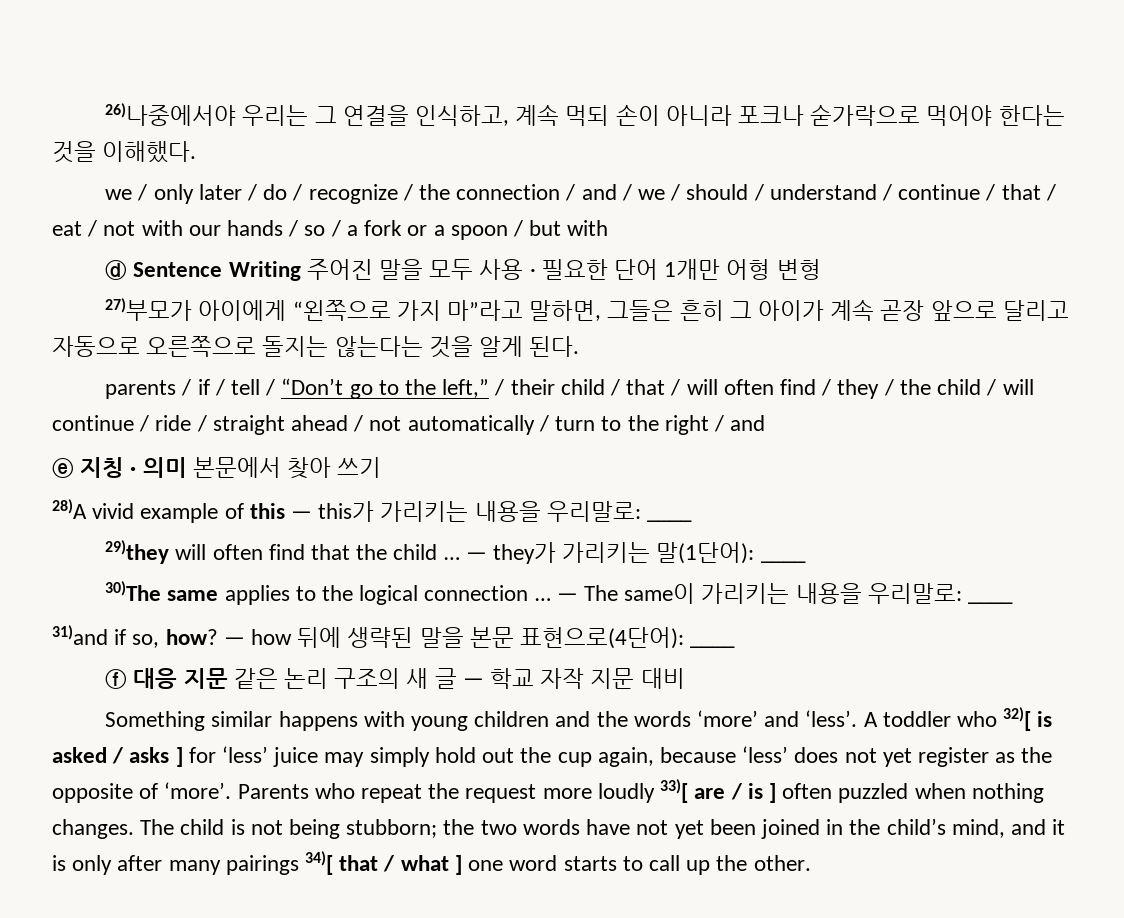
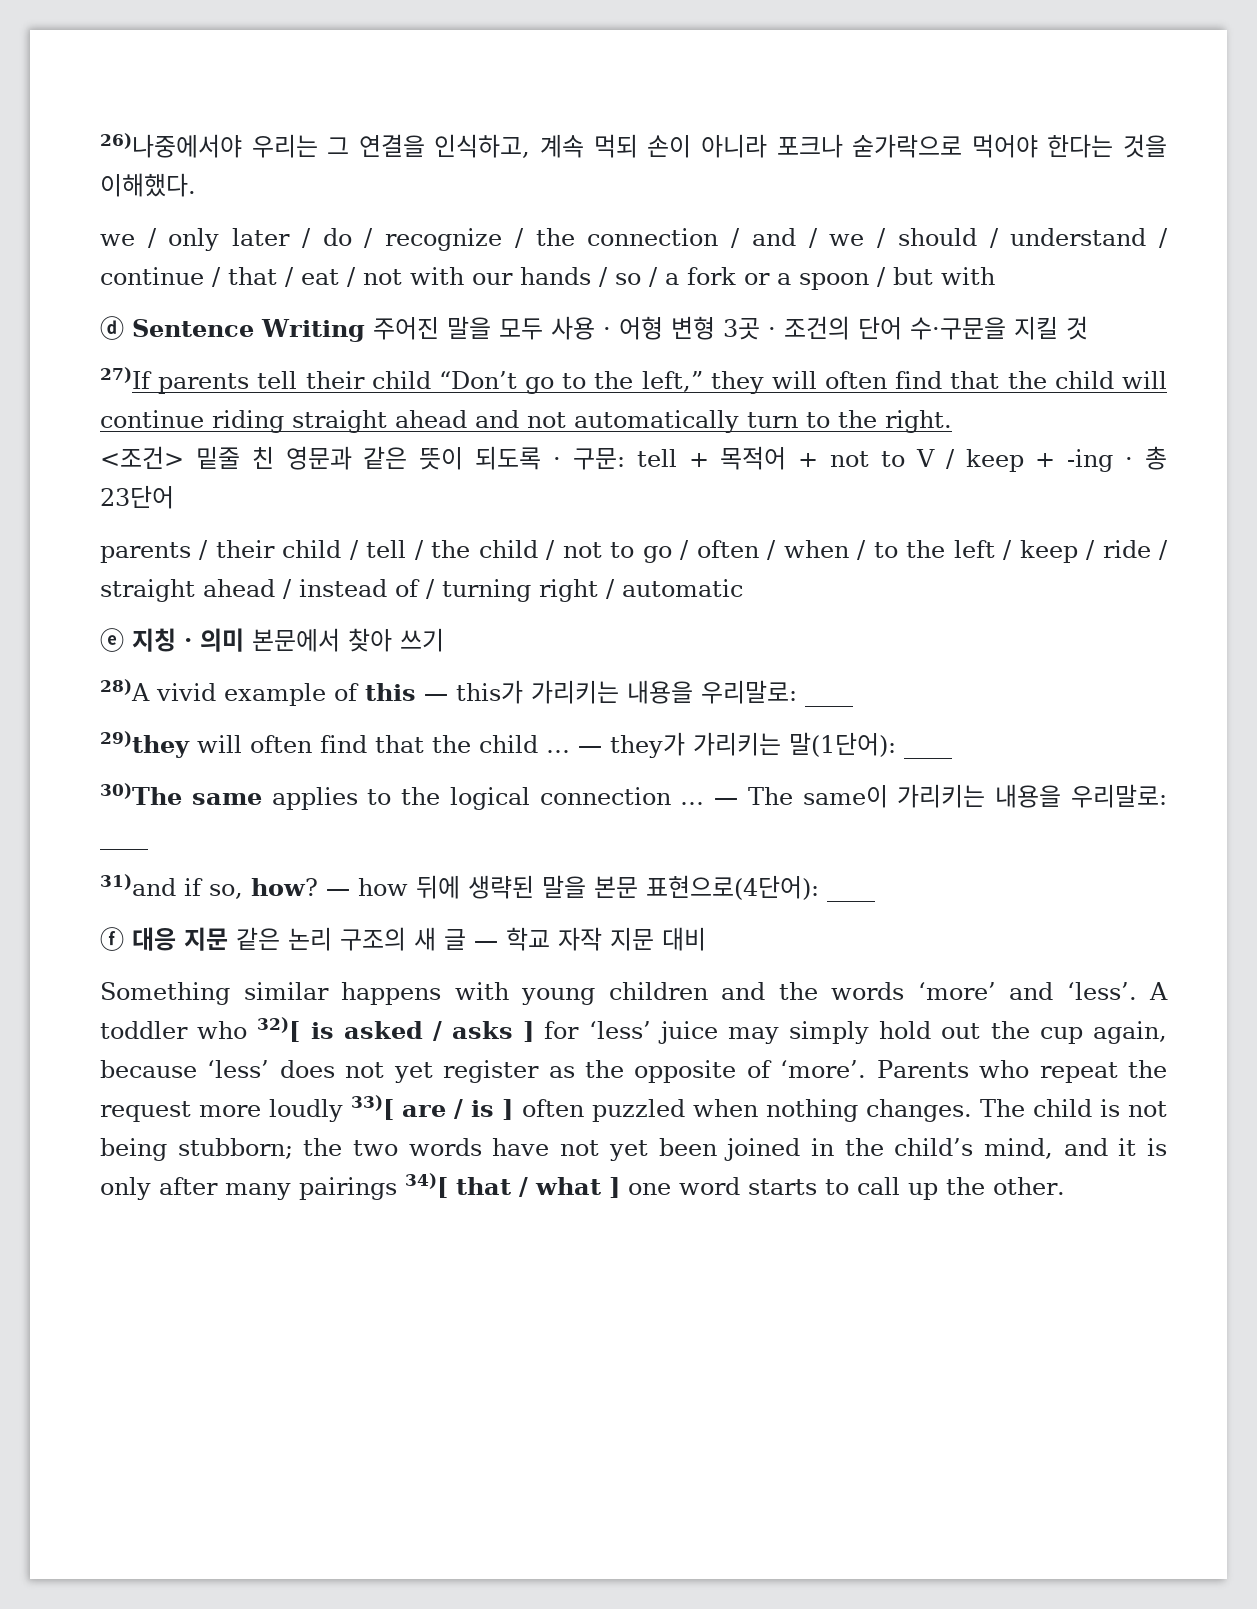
[541,259,721,280] 필요한 단어 1개만 -> (611, 332) none
[105,298,1069,321] [52,336,580,358] [105,379,276,399] // 27)부모가 아이에게 “왼쪽으로 가지 마”라고 말하면, 그들은 흔히 그 아이가 계속 곧장 앞으로 달리고 자동으로 오른쪽으로 돌지는 않는다는 것을 알게 된다. // parents / if / tell / -> [722,316,1088,340] [100,367,431,394] 3곳 · 조건의 단어 수·구문을 지킬 것 // 27)If parents tell their child
[494,379,1034,399] [52,415,134,431] / their child / that / will often find / they / the child / will continue -> [710,371,1167,394] [100,410,952,433] [100,446,1168,472] [100,485,174,509] [100,540,1078,563] they will often find that the child will continue riding straight ahead and not automatically turn to the right. // <조건> 밑줄 친 영문과 같은 뜻이 되도록 · 구문: tell + 목적어 + not to V / keep + -ing · 총 23단어 // parents / their child / tell / the child / not to go / often / when / to the left / keep
[369,415,659,435] not automatically / turn to the -> [299,579,531,602] instead of / turning
[730,415,766,431] and -> [622,579,743,597] automatic

